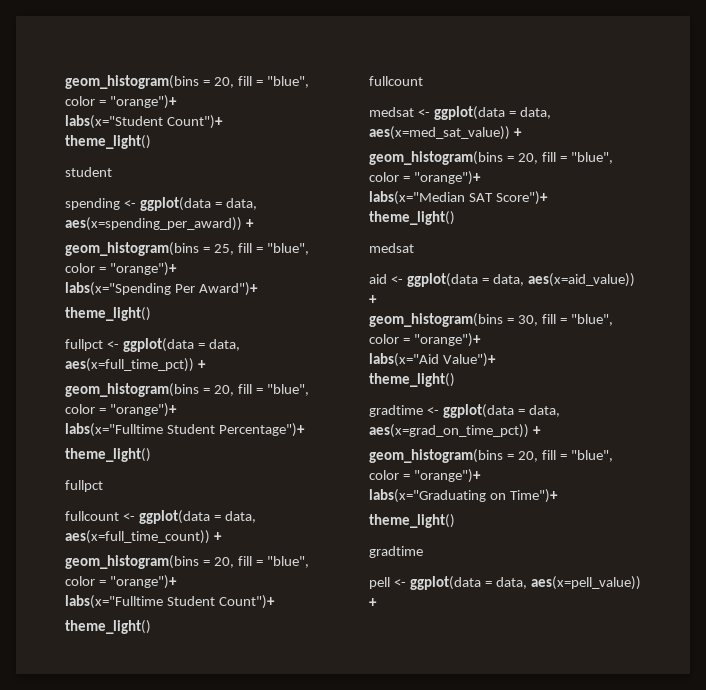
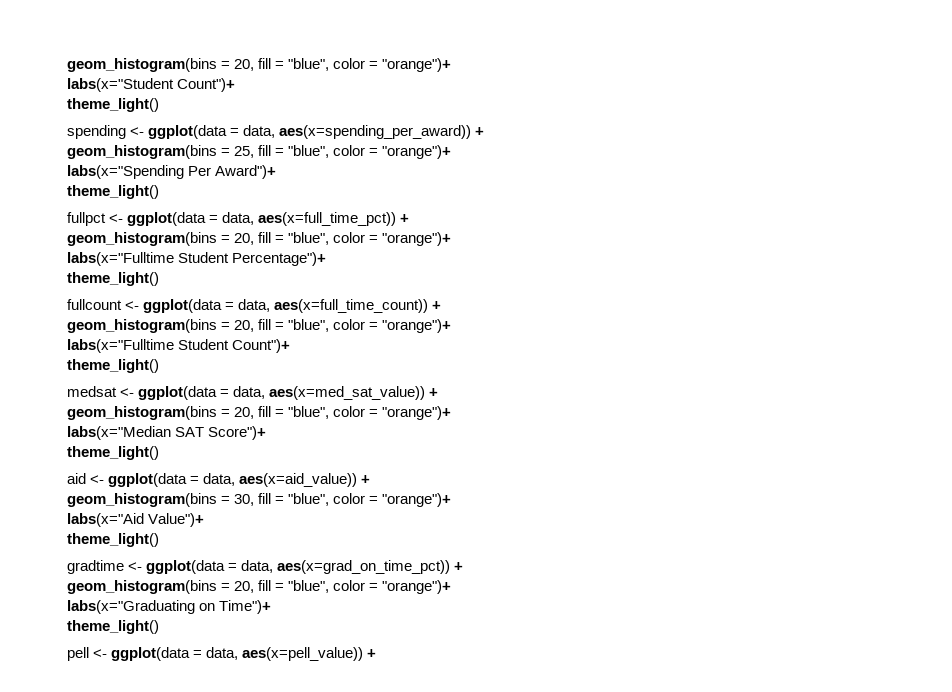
[65,167,112,177] // student -> (159, 105) none
[65,480,103,492] // fullpct -> (159, 279) none
[369,76,423,86] // fullcount -> (159, 366) none
[369,243,414,253] // medsat -> (159, 453) none
[369,546,423,558] // gradtime -> (159, 627) none

